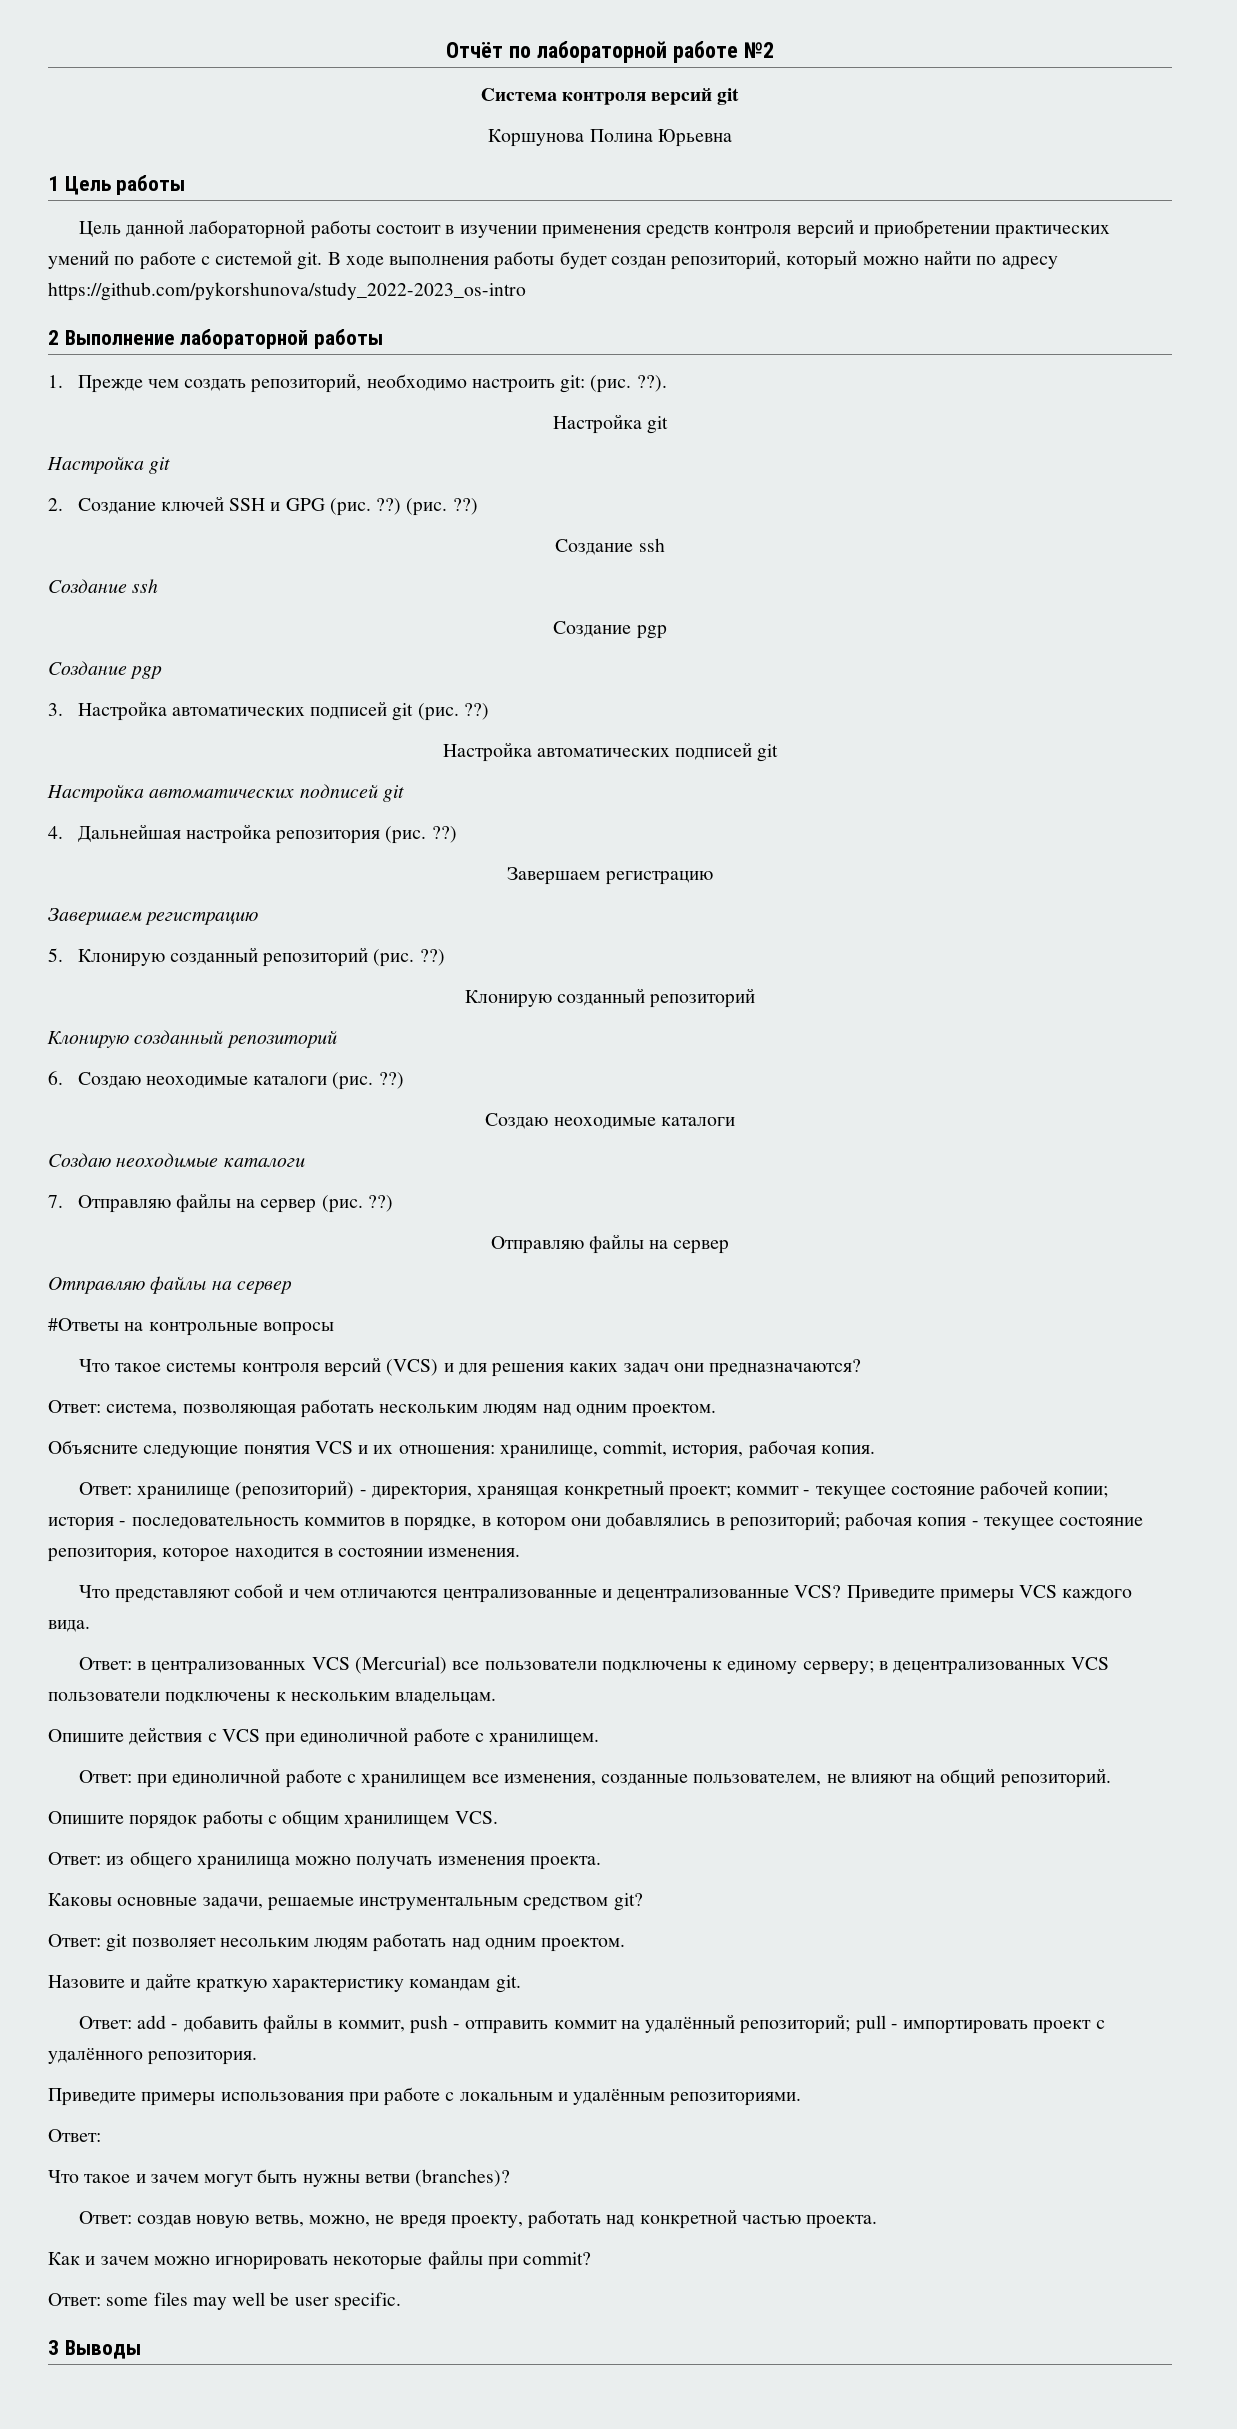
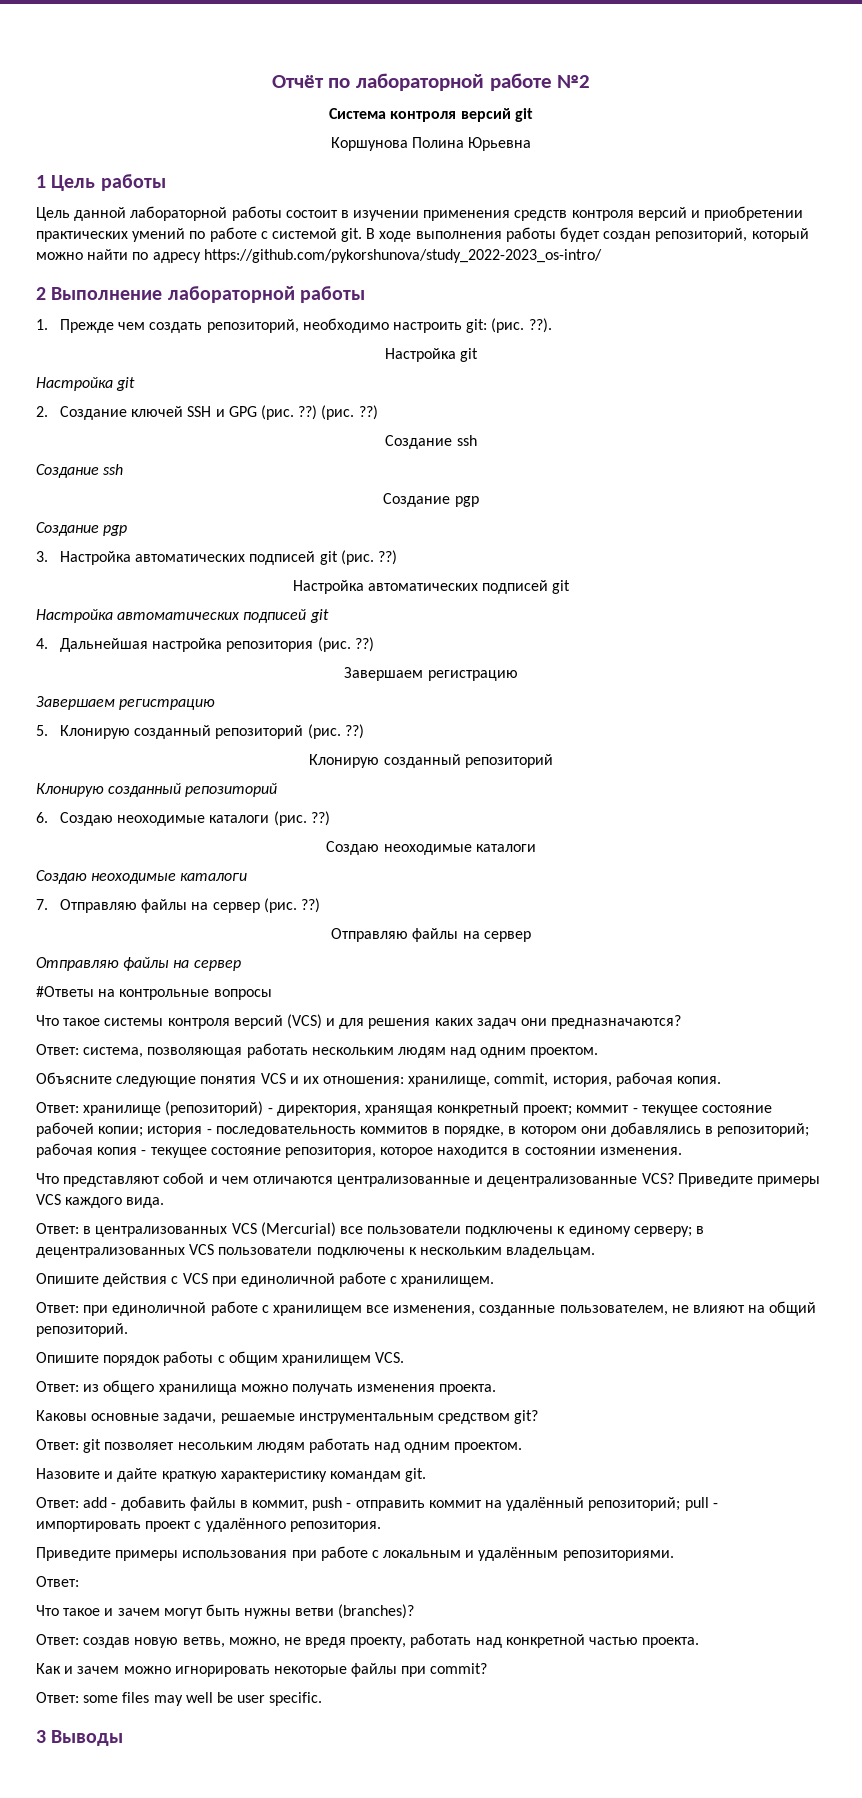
[48,282,526,301] https://github.com/pykorshunova/study_2022-2023_os-intro -> [203,249,602,263] https://github.com/pykorshunova/study_2022-2023_os-intro/

